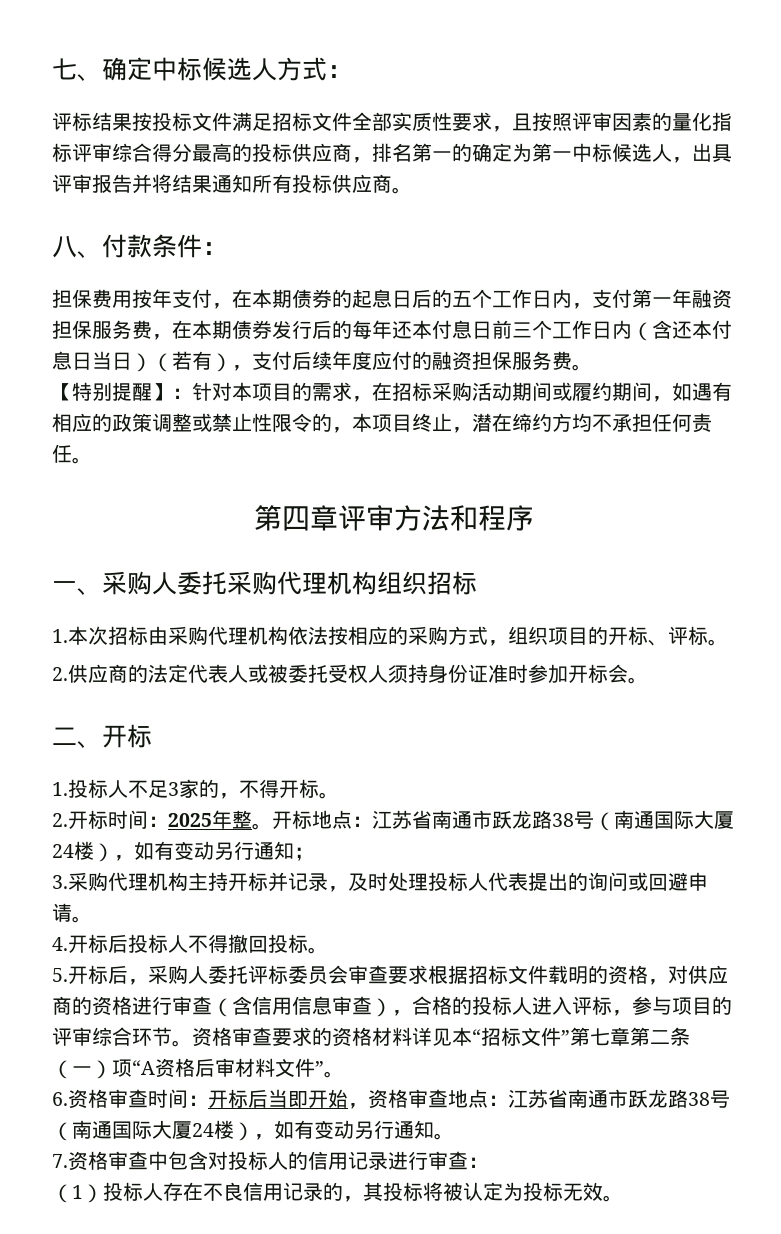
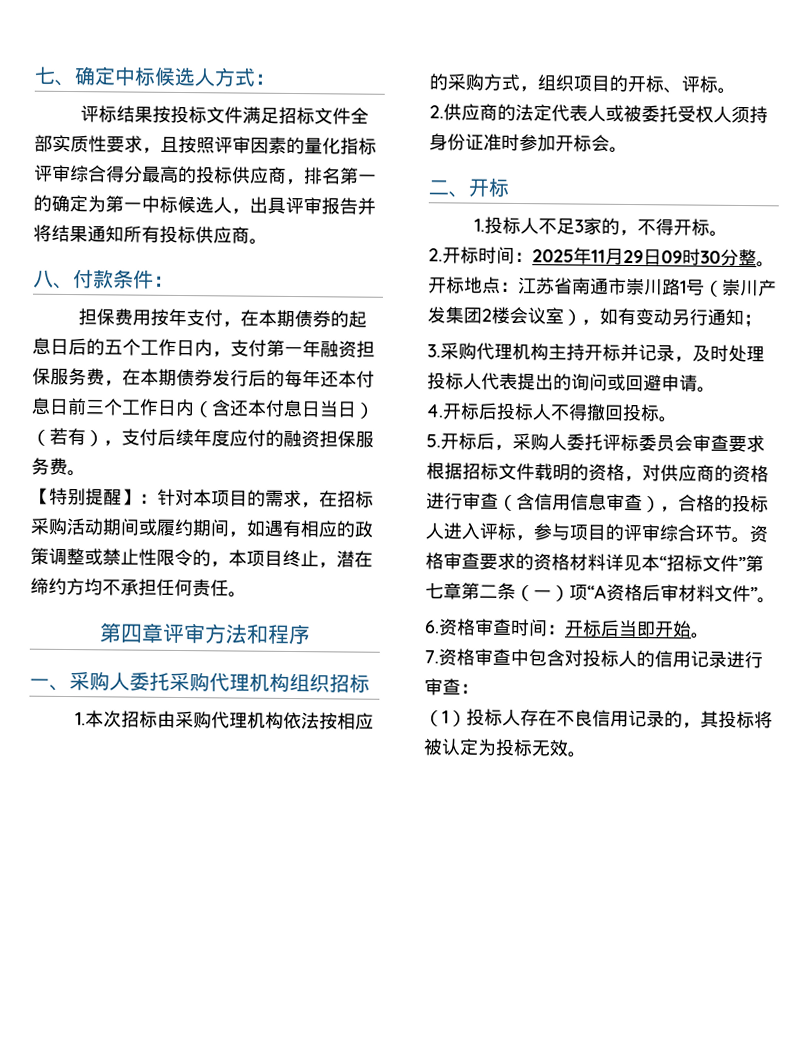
(232, 819) none -> [591,247,739,266] 11月29日09时30分
[492,810,734,831] [52,841,94,860] 跃龙路38号（南通国际大厦24楼 -> [626,277,777,297] [427,306,564,325] 崇川路1号（崇川产发集团2楼会议室
[348,1089,730,1109] [52,1120,434,1141] ，资格审查地点：江苏省南通市跃龙路38号（南通国际大厦24楼），如有变动另行通知 -> (692, 629) none

